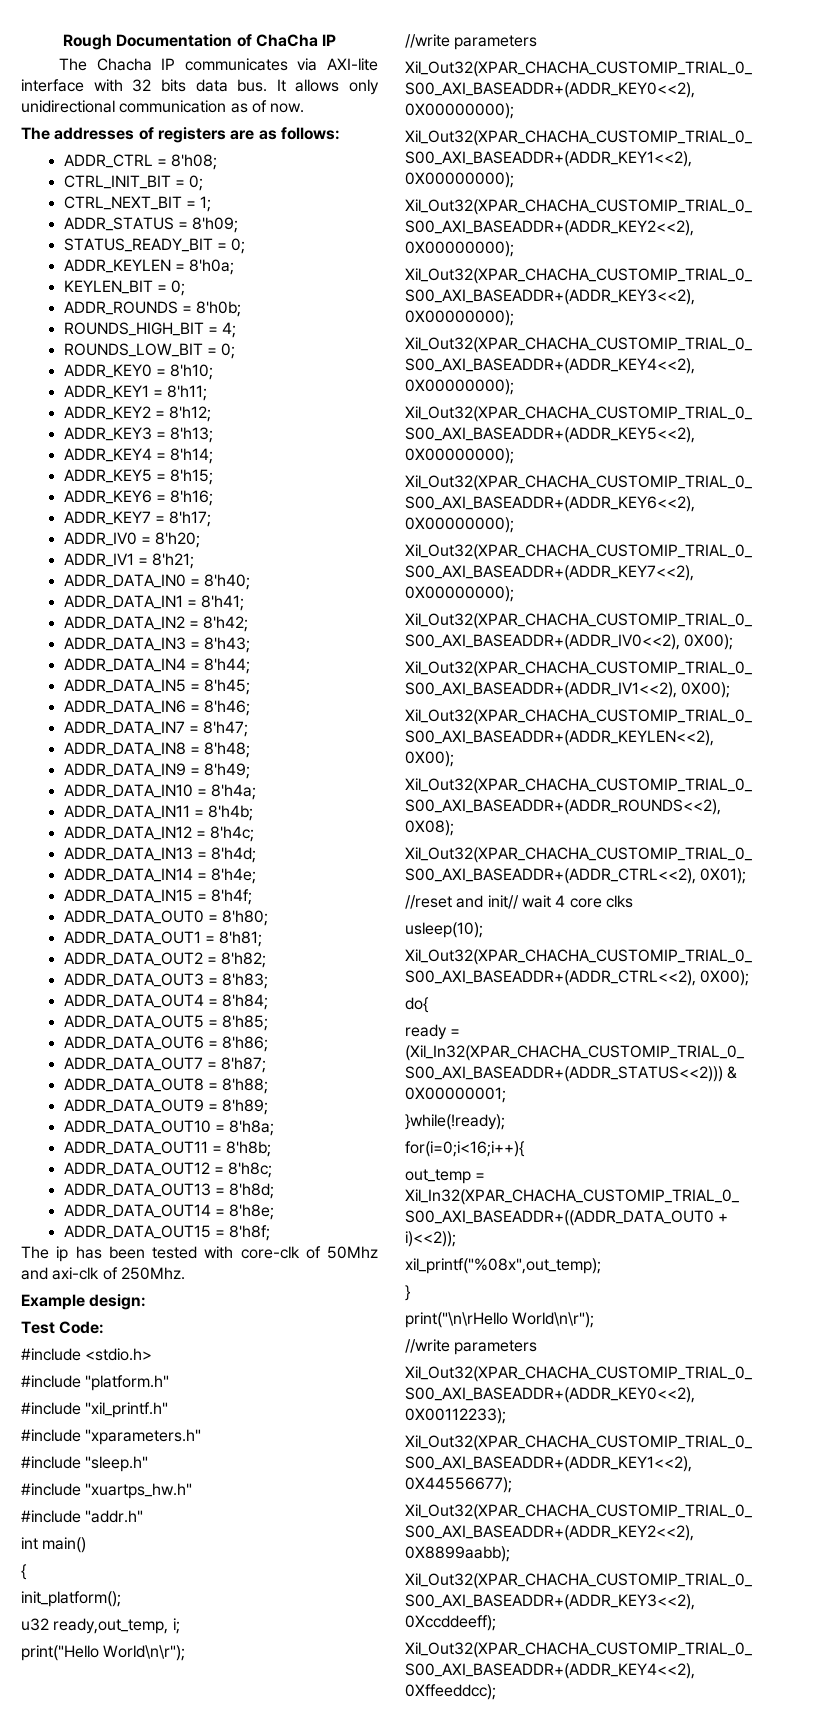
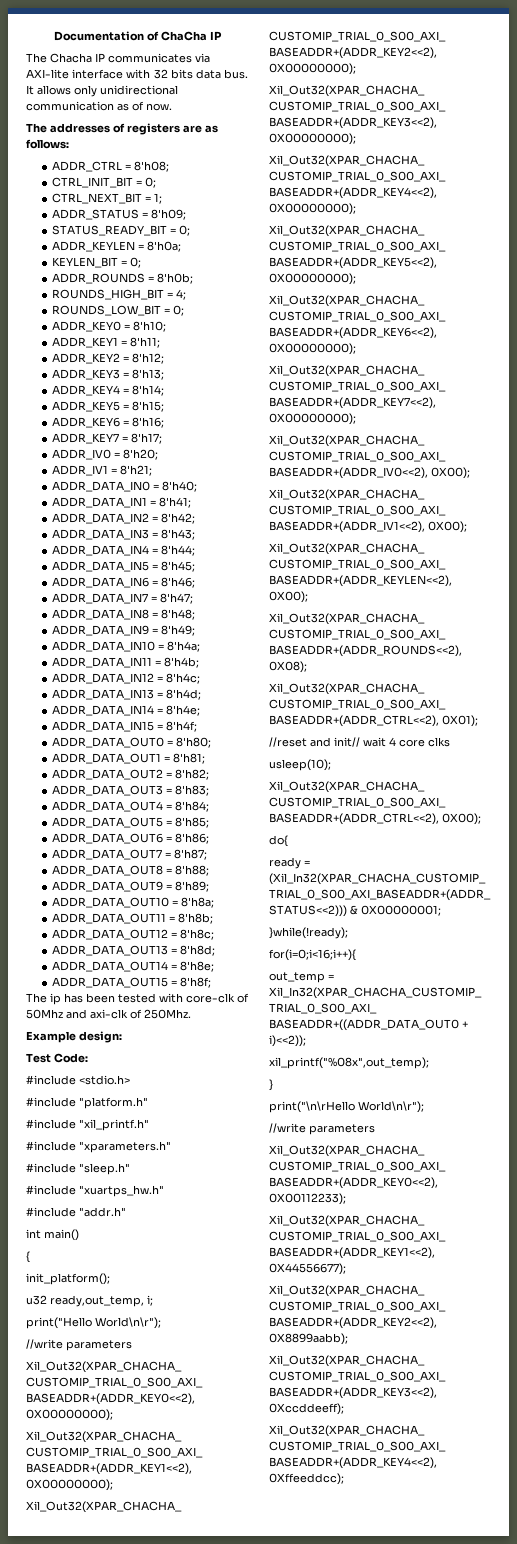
[62,34,112,50] Rough -> (53, 36) none

